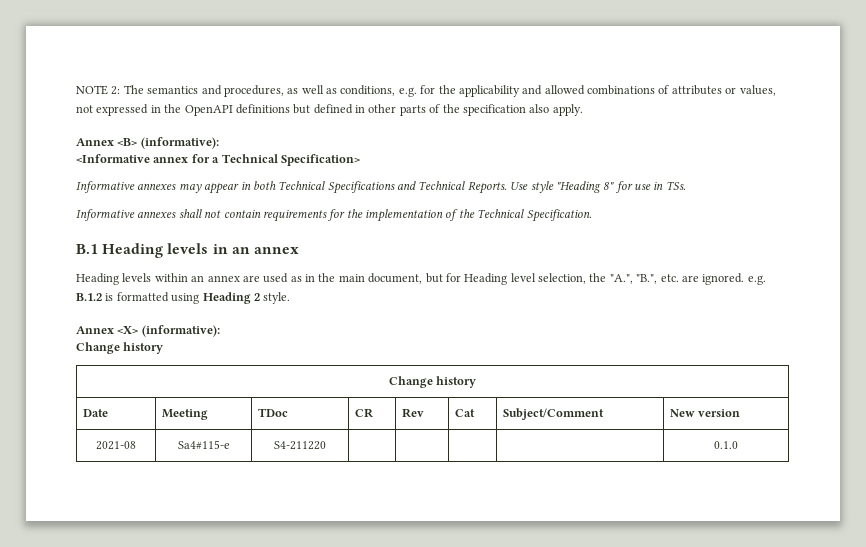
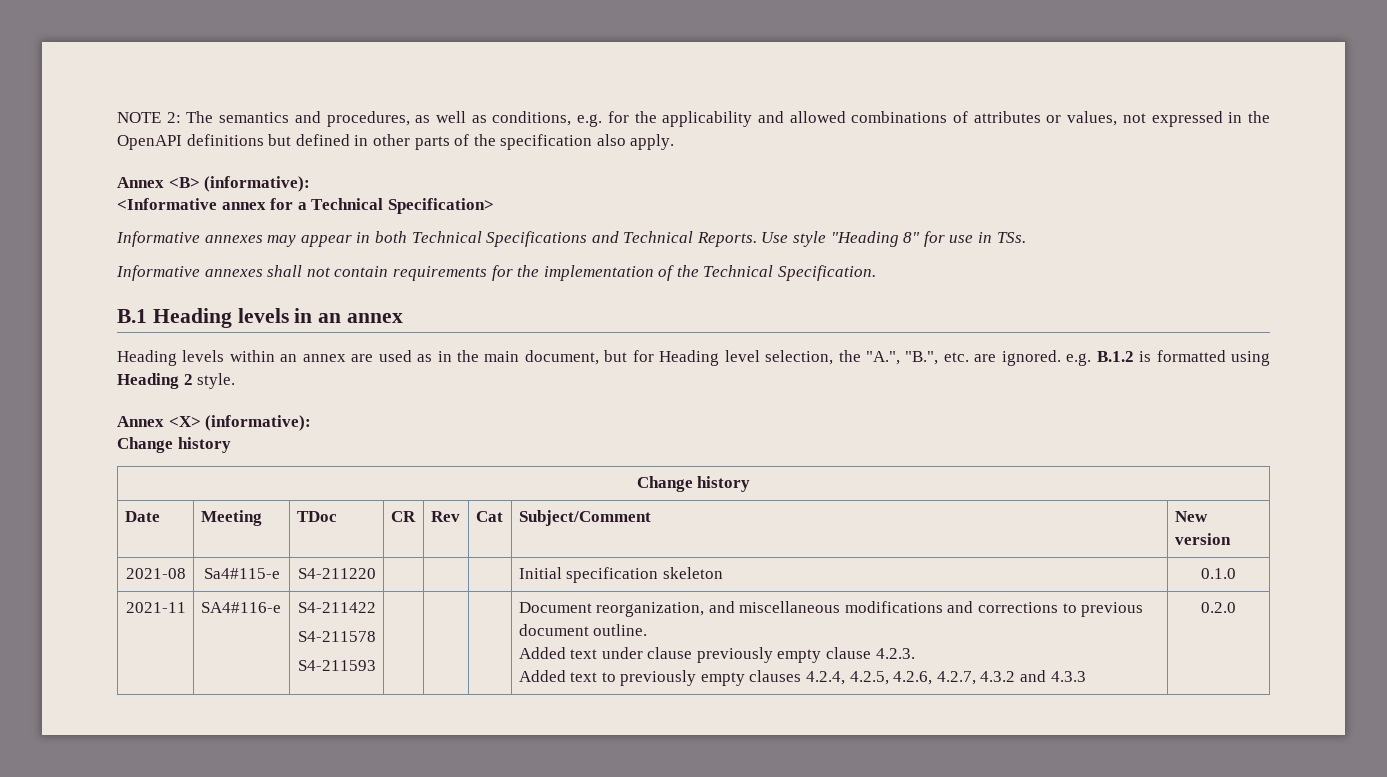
[714,441,738,449] | 0.1.0 -> [518,567,723,583] [1201,568,1236,579] [125,602,186,613] [200,602,281,613] [297,602,376,613] [297,631,376,642] [297,660,376,671] [518,601,1144,617] [518,624,648,636] [518,647,915,663] [518,670,1086,686] [1201,602,1236,613] Initial specification skeleton | 0.1.0 // 2021-11 | SA4#116-e | S4-211422 // S4-211578 // S4-211593 | | | | Document reorganization, and miscellaneous modifications and corrections to previous document outline. // Added text under clause previously empty clause 4.2.3. // Added text to previously empty clauses 4.2.4, 4.2.5, 4.2.6, 4.2.7, 4.3.2 and 4.3.3 | 0.2.0

